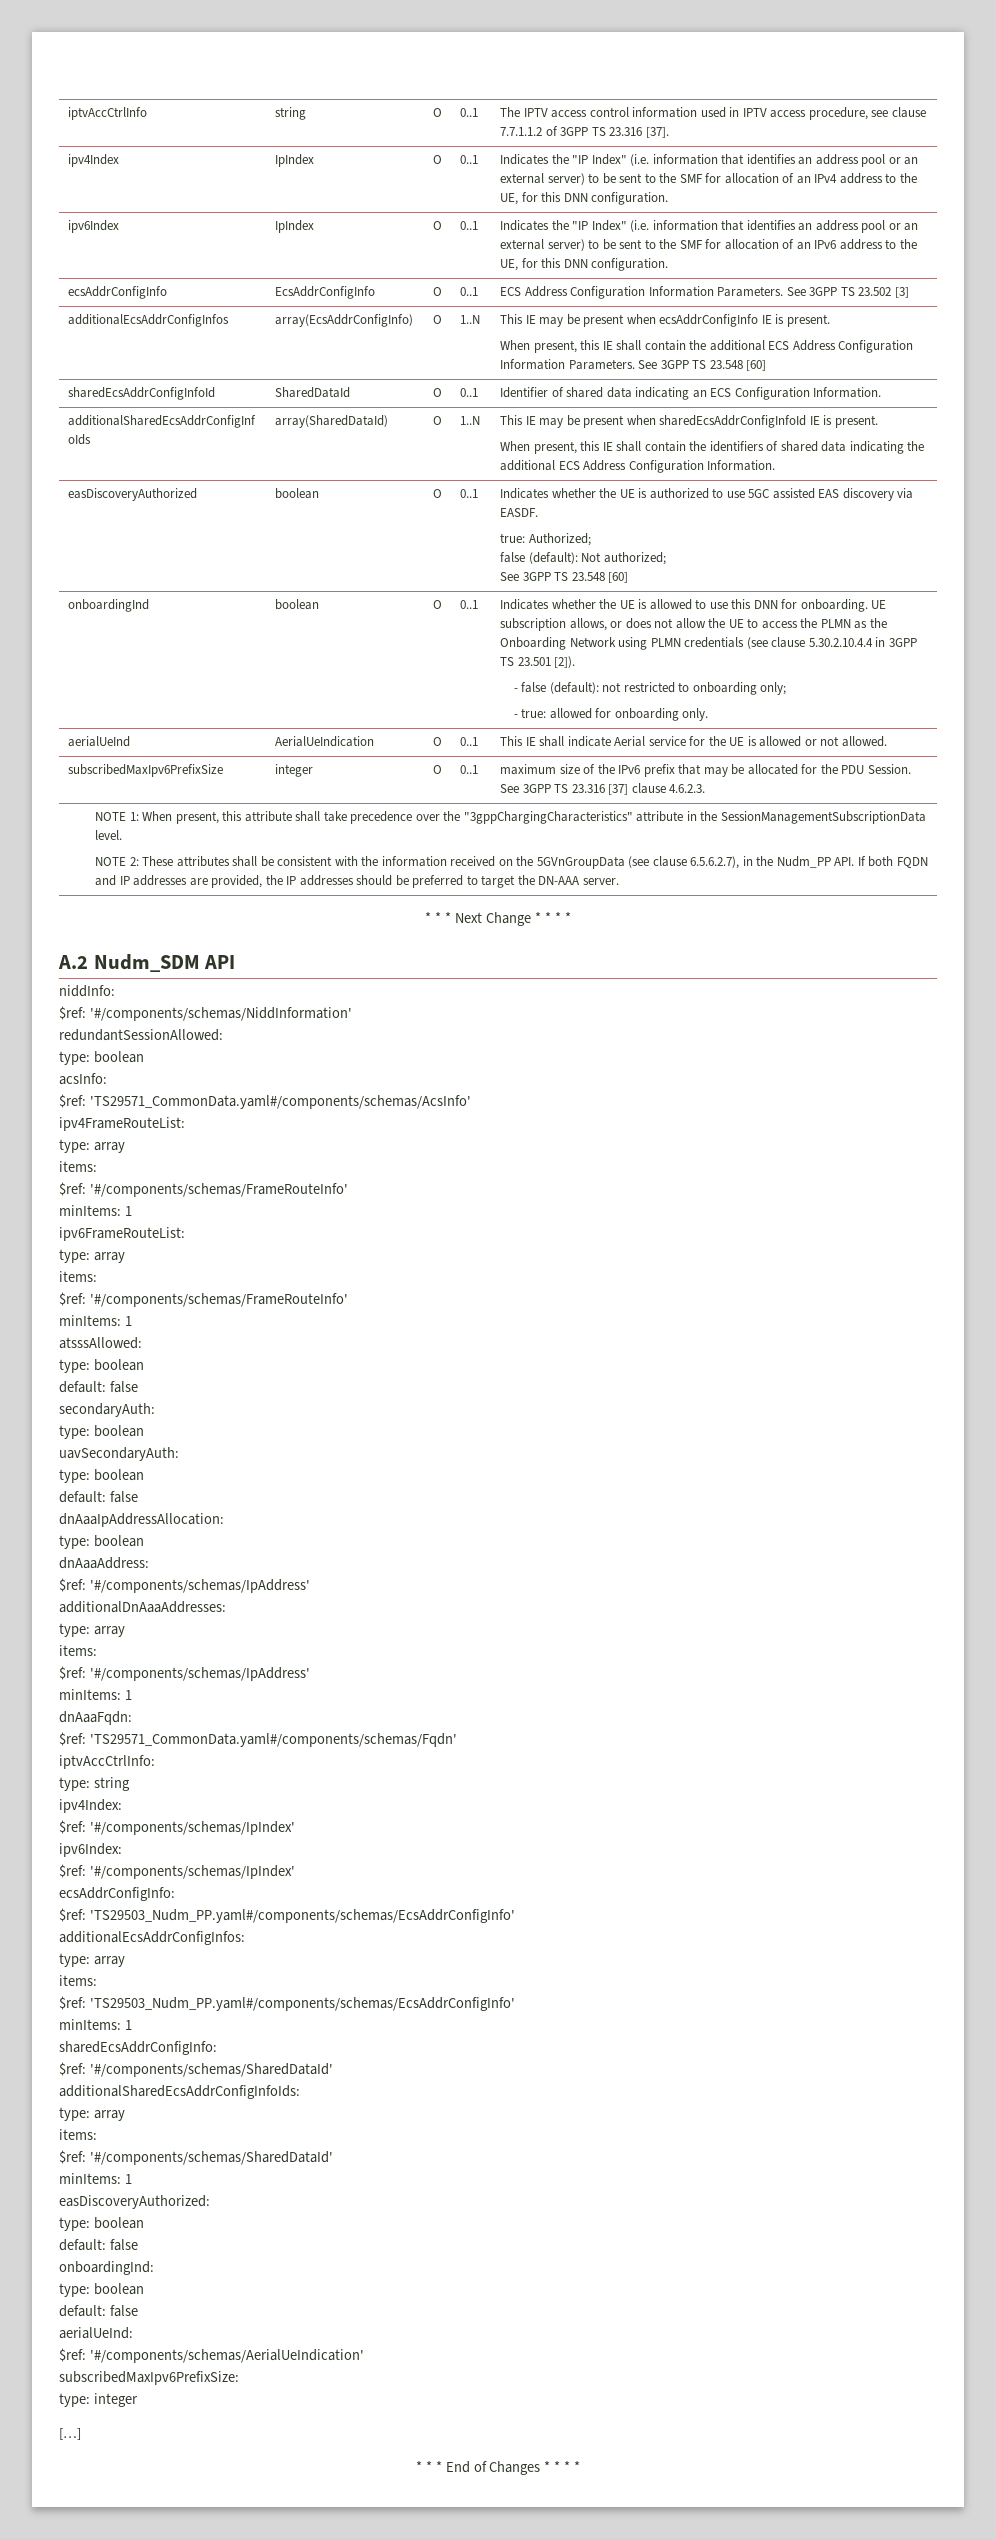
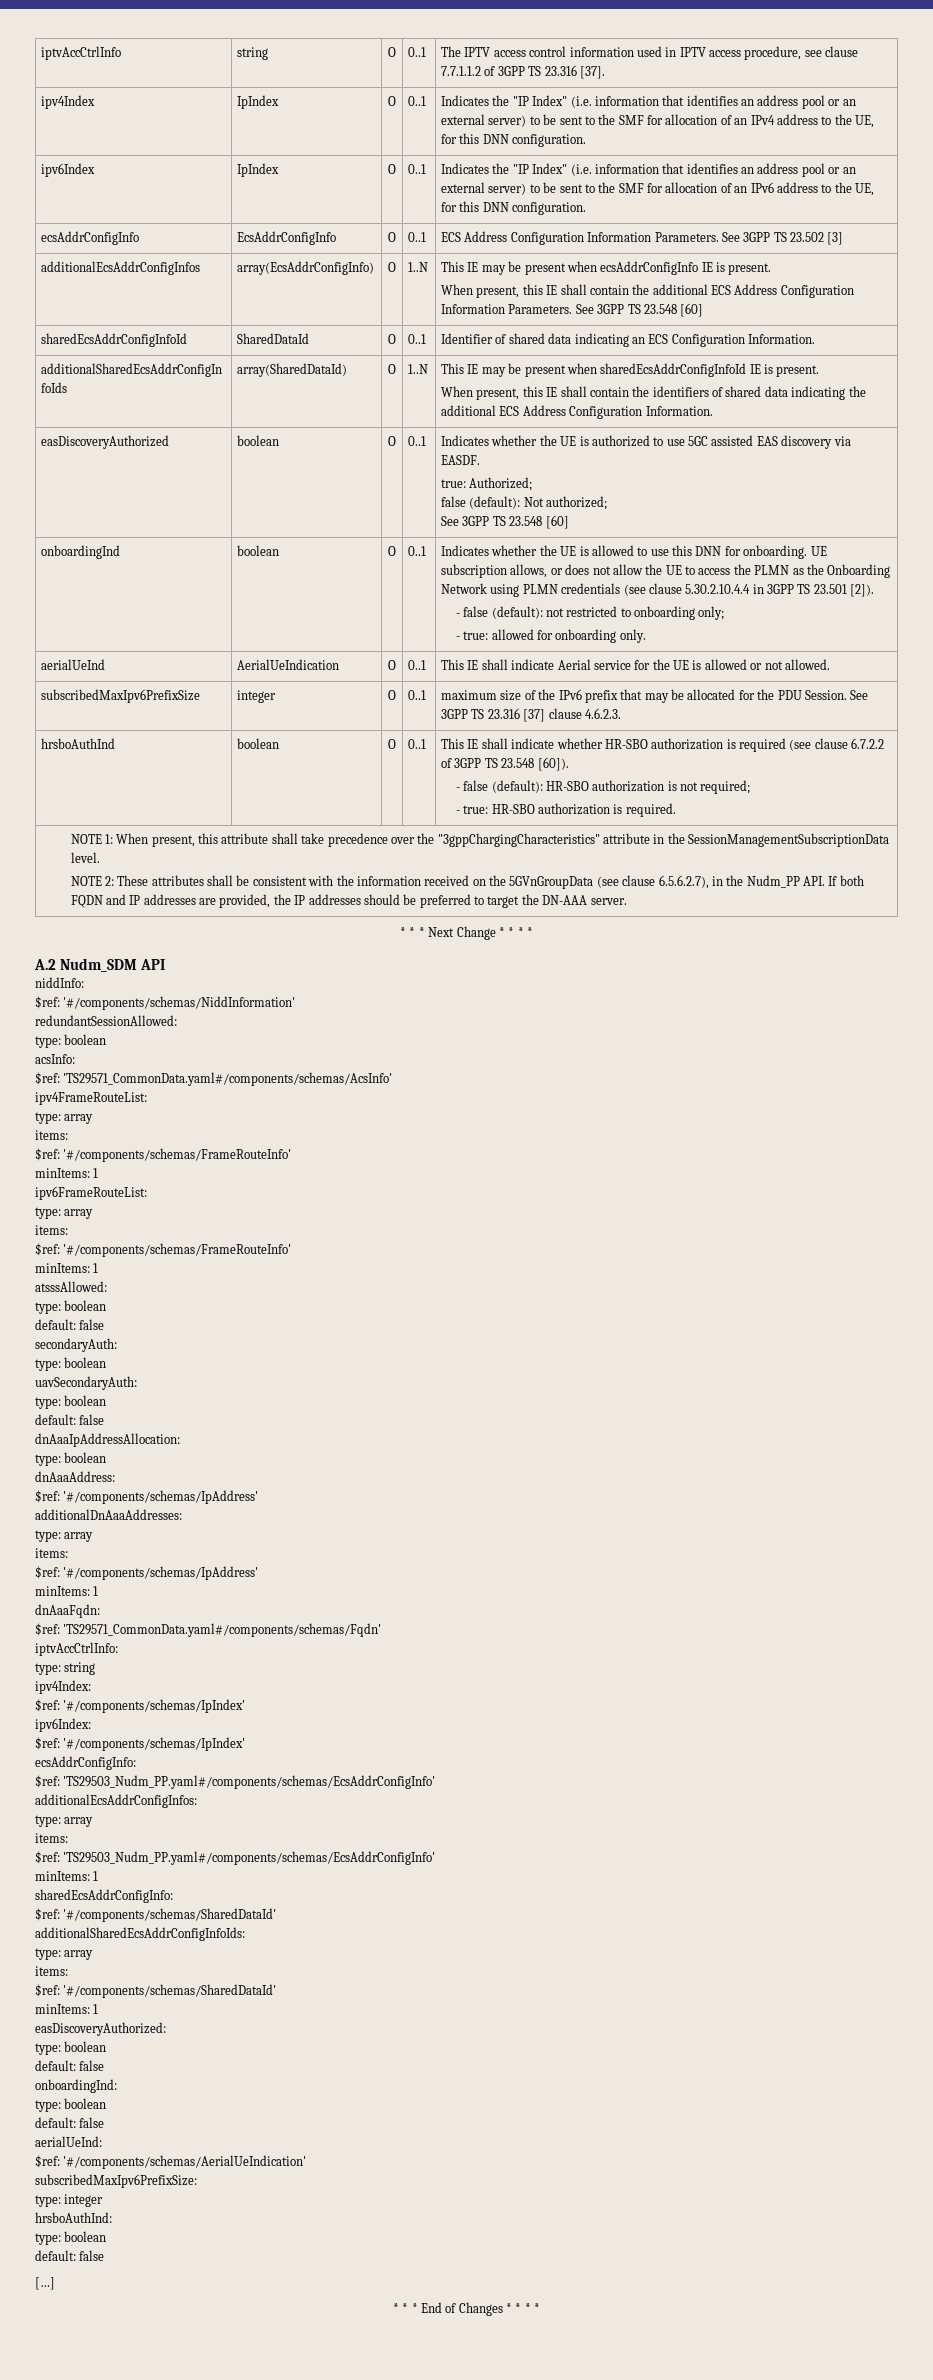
(706, 788) none -> [41,738,116,749] [237,738,280,749] [388,739,396,749] [408,739,427,749] [441,738,885,752] [441,757,569,771] [455,780,751,794] [455,803,676,817] // hrsboAuthInd | boolean | O | 0..1 | This IE shall indicate whether HR-SBO authorization is required (see clause 6.7.2.2 of 3GPP TS 23.548 [60]). // - false (default): HR-SBO authorization is not required; // - true: HR-SBO authorization is required.
(138, 2400) none -> [35,2212,112,2223] [35,2231,107,2245] [35,2250,105,2261] // hrsboAuthInd: // type: boolean // default: false

